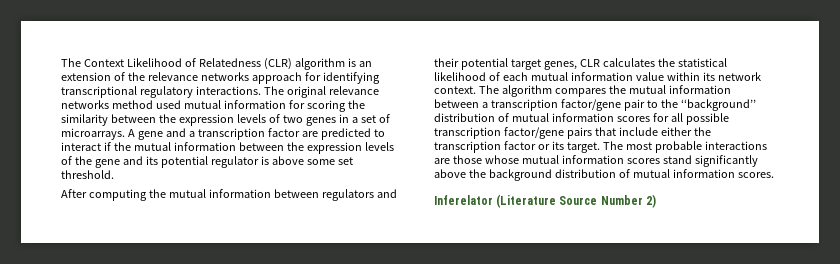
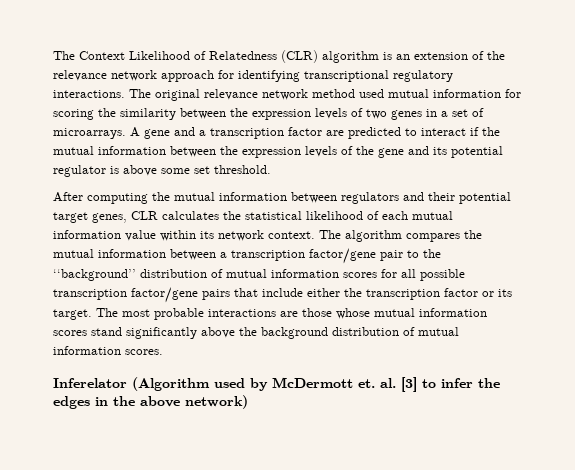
[200,72,249,81] networks -> [111,70,157,81] network
[61,100,109,109] networks -> [262,89,308,100] network
[496,194,656,208] (Literature Source Number 2) -> [132,377,500,392] [53,395,248,409] (Algorithm used by McDermott et. al. [3] to infer the edges in the above network)

